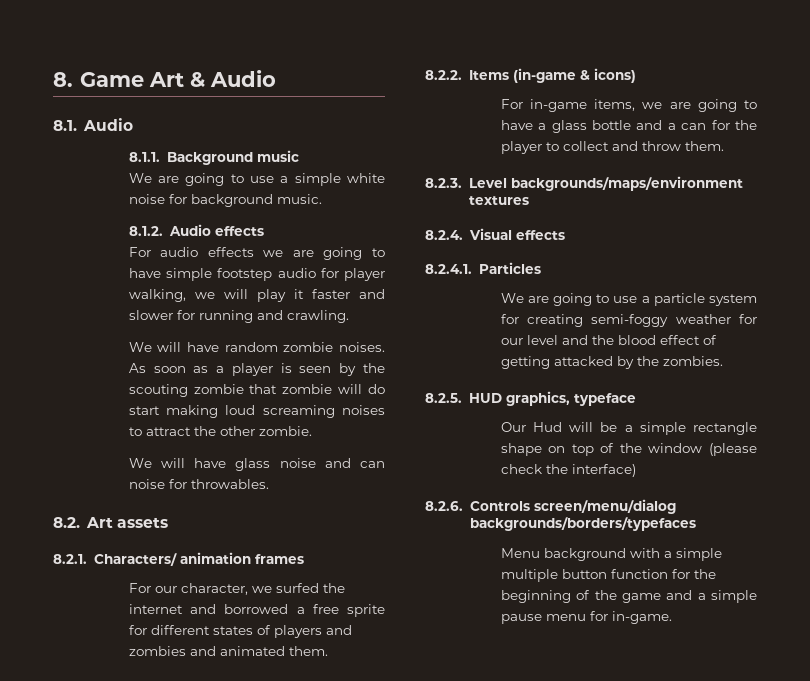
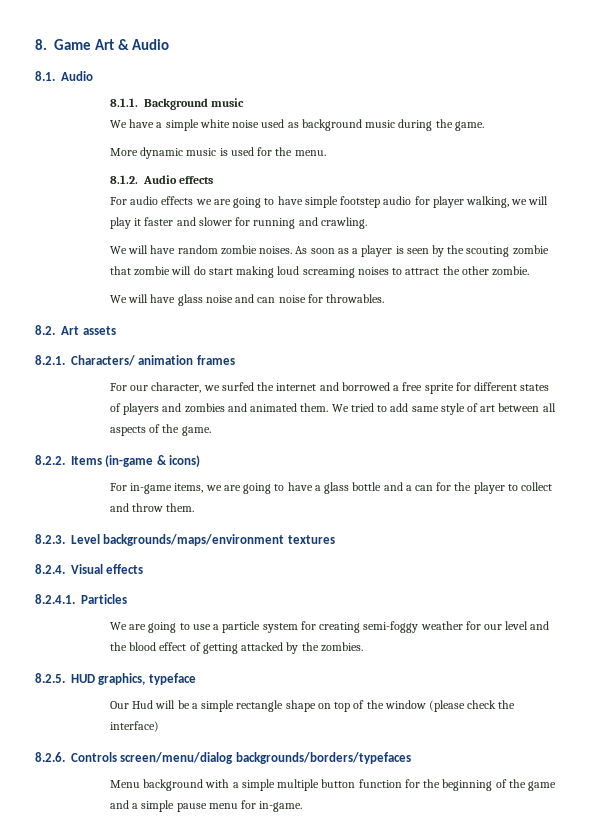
[158,173,386,186] [128,194,322,207] are going to use a simple white noise for background music. -> [129,119,484,131] [109,147,326,159] have a simple white noise used as background music during the game. // More dynamic music is used for the menu.
(328, 651) none -> [331,403,556,415] [109,424,211,436] We tried to add same style of art between all aspects of the game.

